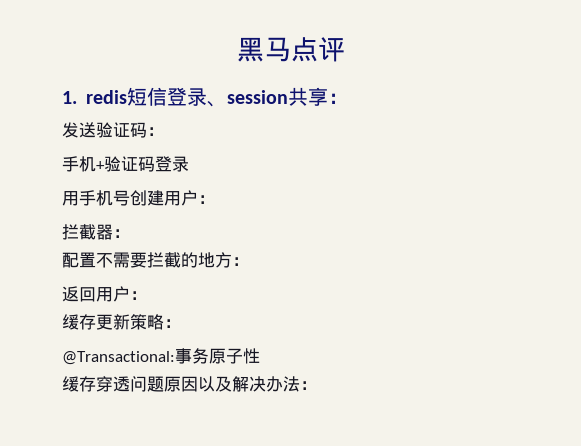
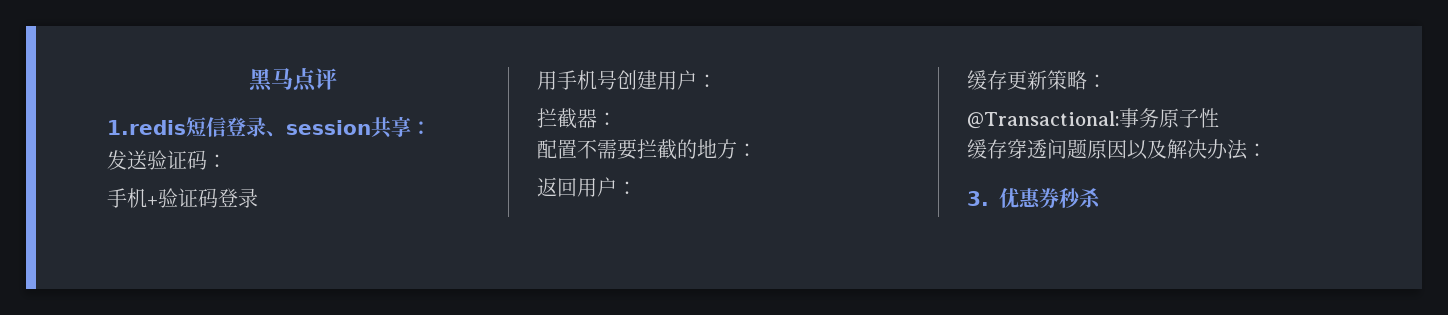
[62,90,127,104] 1. redis -> [107,120,186,135] 1.redis
(317, 385) none -> [967,188,1101,209] // 3.优惠券秒杀

